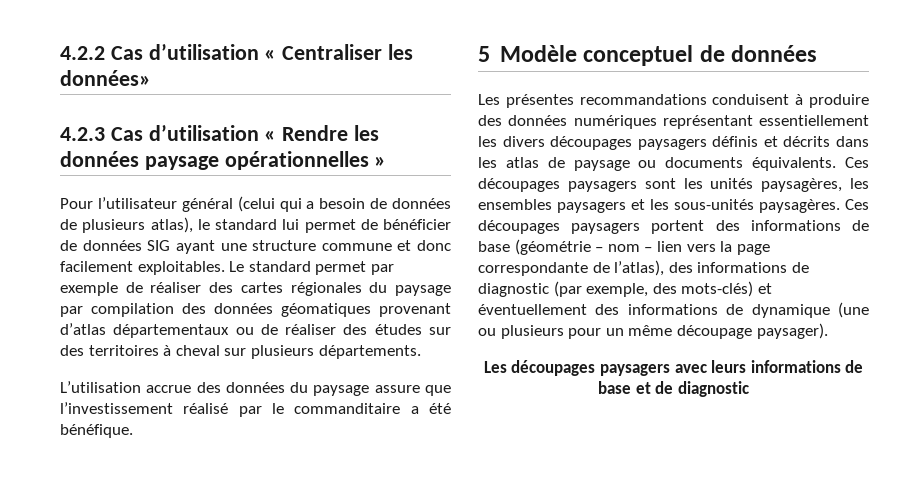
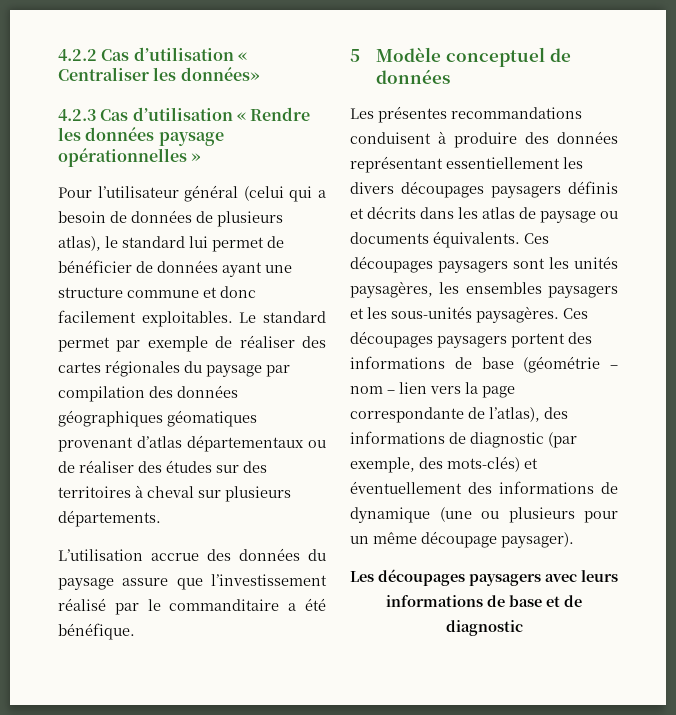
[147,240,171,251] SIG -> (218, 266) none
(273, 308) none -> [58,410,163,427] géographiques
[573,115,657,129] numériques -> (618, 137) none

